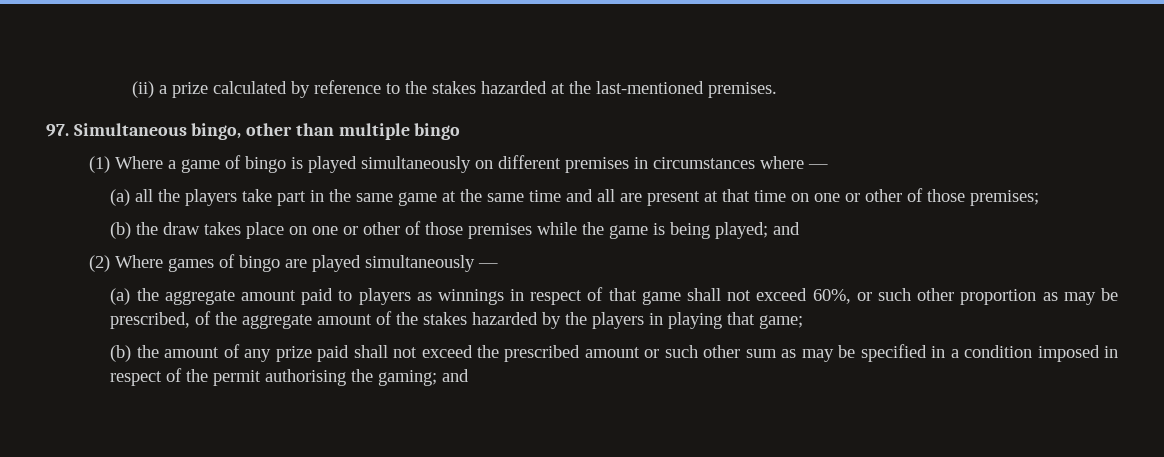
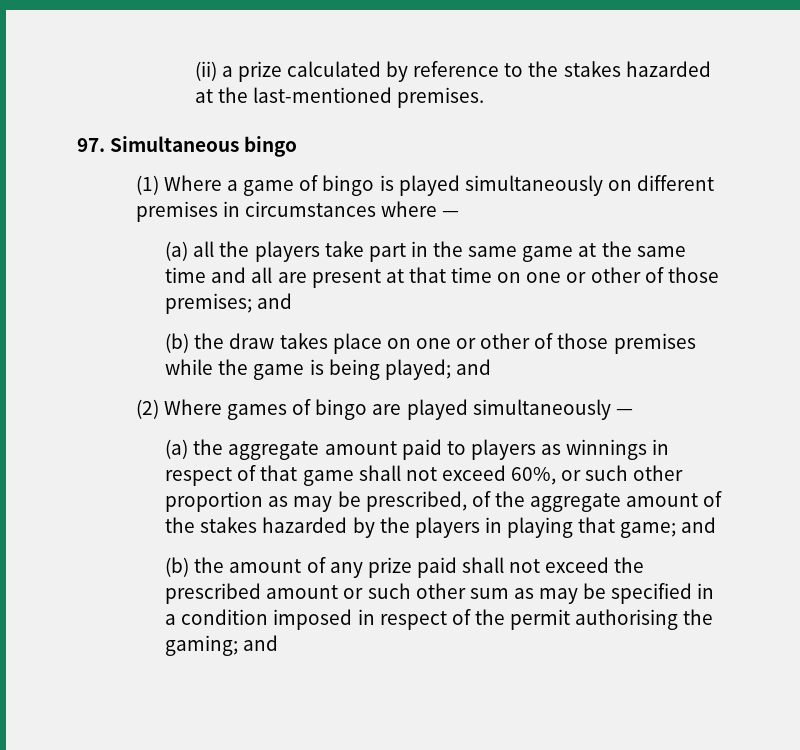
[191,123,410,140] bingo, other than multiple -> (240, 144) none
(1040, 198) none -> [257,293,293,309] and
(804, 322) none -> [681,517,717,533] and

